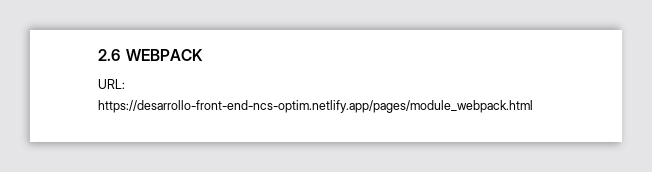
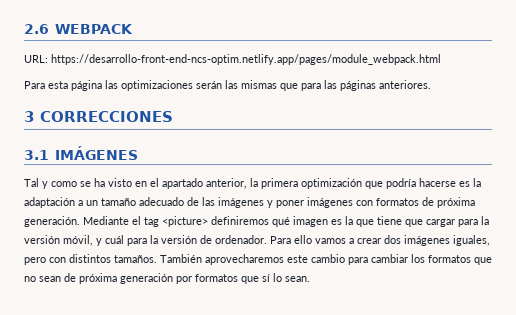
(533, 106) none -> [24,80,431,91] [24,111,173,122] [24,146,138,160] [24,178,481,189] [24,197,475,208] [24,216,489,227] [24,235,490,246] [24,254,492,265] [24,273,310,284] // Para esta página las optimizaciones serán las mismas que para las páginas anteriores. // 3 CORRECCIONES // 3.1 IMÁGENES // Tal y como se ha visto en el apartado anterior, la primera optimización que podría hacerse es la adaptación a un tamaño adecuado de las imágenes y poner imágenes con formatos de próxima generación. Mediante el tag <picture> definiremos qué imagen es la que tiene que cargar para la versión móvil, y cuál para la versión de ordenador. Para ello vamos a crear dos imágenes iguales, pero con distintos tamaños. También aprovecharemos este cambio para cambiar los formatos que no sean de próxima generación por formatos que sí lo sean.

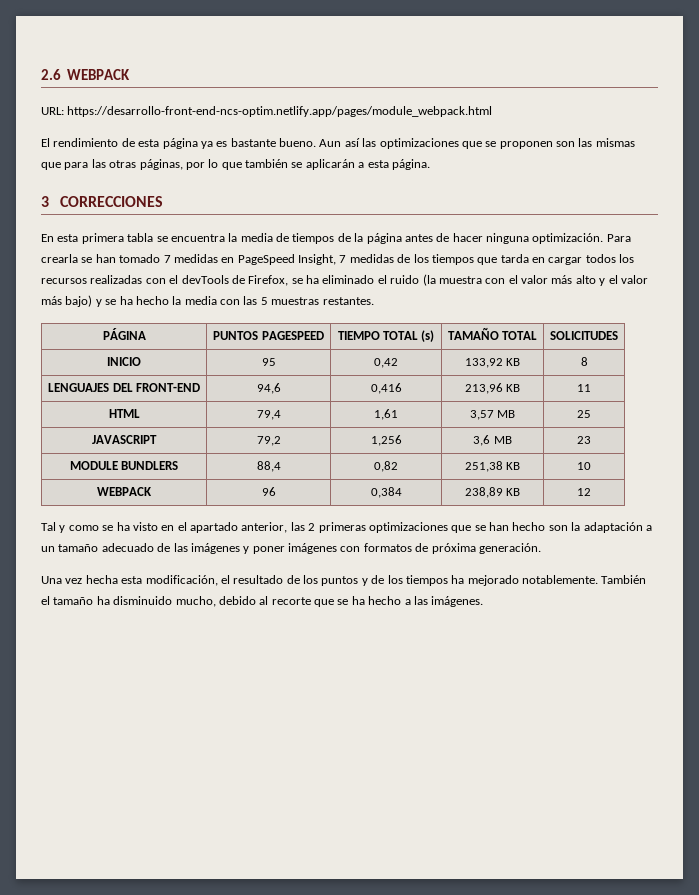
[24,80,222,91] Para esta página las optimizaciones serán -> [41,138,575,149] El rendimiento de esta página ya es bastante bueno. Aun así las optimizaciones que se proponen son
[340,80,431,91] [24,111,173,122] [24,146,138,160] páginas anteriores. // 3 CORRECCIONES // 3.1 IMÁGENES -> [109,159,430,170] [41,196,163,207] [41,233,631,244] [41,254,635,265] [41,274,648,286] [41,295,374,307] [102,328,146,340] [213,331,324,340] [337,330,435,342] [447,327,538,340] [550,331,618,340] [107,357,141,366] [261,358,276,366] [374,358,399,368] [464,358,521,368] [580,357,588,366] [48,383,200,392] [256,383,281,394] [370,383,402,394] [464,383,521,394] [577,384,591,392] [108,409,140,418] [256,410,281,420] [374,409,399,420] [469,410,516,420] [577,410,591,418] [92,435,157,444] [256,436,281,446] [370,435,402,446] [473,435,512,446] [577,436,591,444] [69,461,179,470] [256,461,281,472] [374,461,399,472] [464,461,521,472] [577,462,591,470] [97,487,152,496] [261,487,276,496] [370,487,402,498] [464,487,521,498] [577,488,591,496] otras páginas, por lo que también se aplicarán a esta página. // 3 CORRECCIONES // En esta primera tabla se encuentra la media de tiempos de la página antes de hacer ninguna optimización. Para crearla se han tomado 7 medidas en PageSpeed Insight, 7 medidas de los tiempos que tarda en cargar todos los recursos realizadas con el devTools de Firefox, se ha eliminado el ruido (la muestra con el valor más alto y el valor más bajo) y se ha hecho la media con las 5 muestras restantes. // PÁGINA | PUNTOS PAGESPEED | TIEMPO TOTAL (s) | TAMAÑO TOTAL | SOLICITUDES // INICIO | 95 | 0,42 | 133,92 KB | 8 // LENGUAJES DEL FRONT-END | 94,6 | 0,416 | 213,96 KB | 11 // HTML | 79,4 | 1,61 | 3,57 MB | 25 // JAVASCRIPT | 79,2 | 1,256 | 3,6 MB | 23 // MODULE BUNDLERS | 88,4 | 0,82 | 251,38 KB | 10 // WEBPACK | 96 | 0,384 | 238,89 KB | 12
[250,178,470,189] la primera optimización que podría hacerse es -> [290,522,568,533] las 2 primeras optimizaciones que se han hecho son
[83,216,489,227] [24,235,490,246] [24,254,492,265] [24,273,310,284] Mediante el tag <picture> definiremos qué imagen es la que tiene que cargar para la versión móvil, y cuál para la versión de ordenador. Para ello vamos a crear dos imágenes iguales, pero con distintos tamaños. También aprovecharemos este cambio para cambiar los formatos que no sean de próxima generación por formatos que sí lo sean. -> [41,575,647,586] [41,596,484,607] // Una vez hecha esta modificación, el resultado de los puntos y de los tiempos ha mejorado notablemente. También el tamaño ha disminuido mucho, debido al recorte que se ha hecho a las imágenes.

